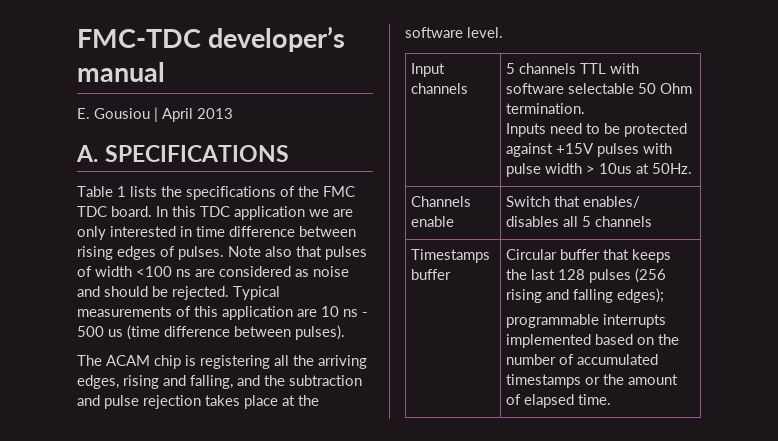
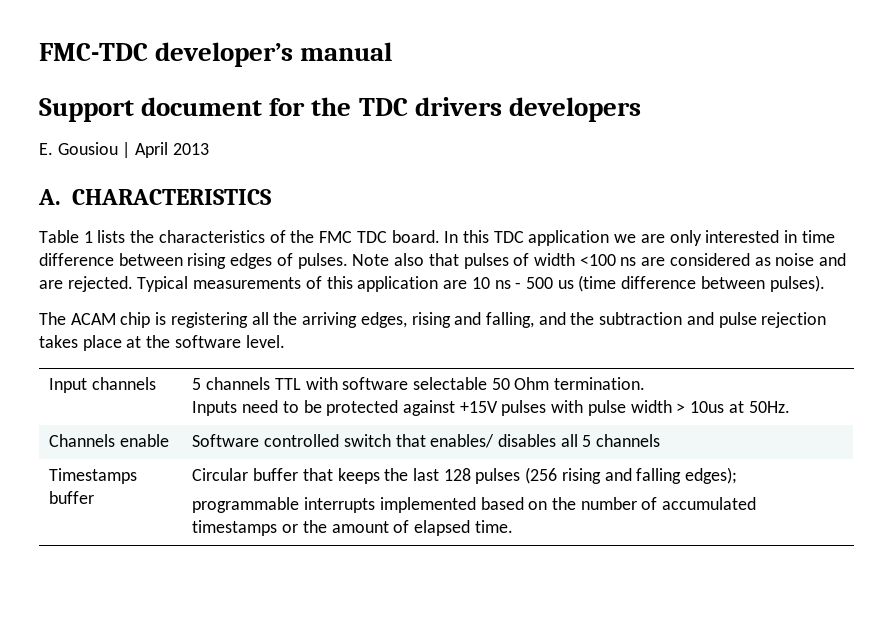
(165, 72) none -> [39,97,641,122] // Support document for the TDC drivers developers
[105,145,290,162] SPECIFICATIONS -> [72,189,272,205] CHARACTERISTICS
[186,186,276,200] specifications -> [158,230,265,243] characteristics
[104,286,168,297] should be -> [39,280,63,289] are
[506,196,551,207] Switch -> [192,434,391,447] Software controlled switch

